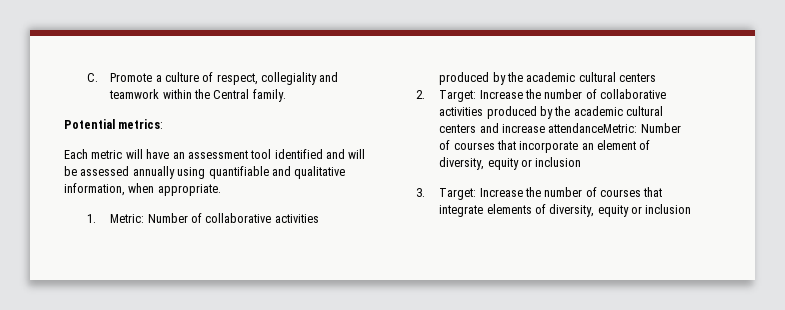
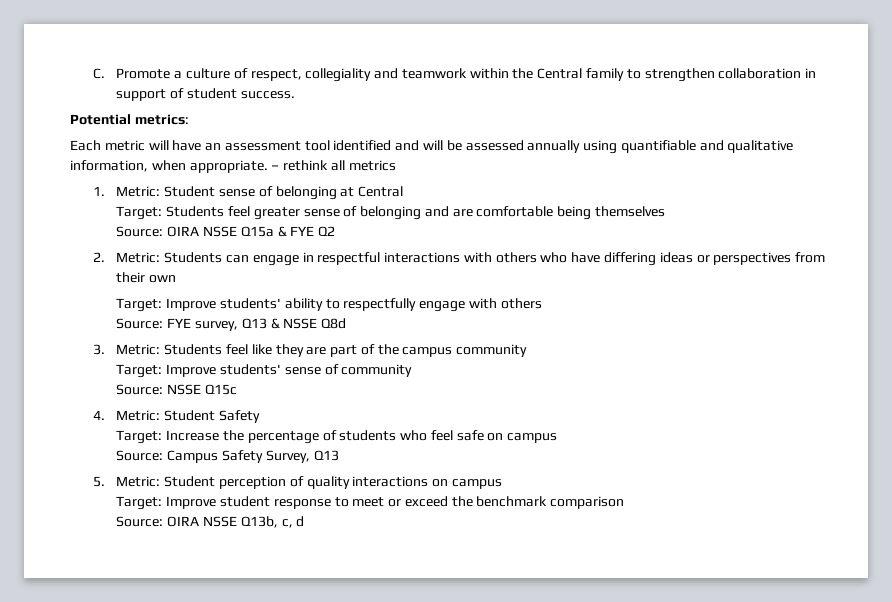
[252,89,286,102] family. -> [585,68,817,82] [116,88,295,101] family to strengthen collaboration in support of student success.
[87,213,319,223] [439,72,657,85] [416,89,667,102] [439,106,664,119] [439,123,681,133] [439,140,651,153] [439,157,582,170] [416,187,663,200] [439,204,692,217] // 1. Metric: Number of collaborative activities produced by the academic cultural centers // 2. Target: Increase the number of collaborative activities produced by the academic cultural centers and increase attendanceMetric: Number of courses that incorporate an element of diversity, equity or inclusion // 3. Target: Increase the number of courses that integrate elements of diversity, equity or inclusion -> [271,160,396,171] [93,186,404,200] [116,206,665,220] [116,226,336,237] [93,252,826,266] [116,272,177,283] [116,298,542,312] [116,318,347,331] [93,344,528,357] [116,364,413,378] [116,384,237,395] [93,410,260,423] [116,430,558,444] [116,450,339,463] [93,476,502,489] [116,496,625,510] [116,516,305,528] – rethink all metrics // 1. Metric: Student sense of belonging at Central // Target: Students feel greater sense of belonging and are comfortable being themselves // Source: OIRA NSSE Q15a & FYE Q2 // 2. Metric: Students can engage in respectful interactions with others who have differing ideas or perspectives from their own // Target: Improve students' ability to respectfully engage with others // Source: FYE survey, Q13 & NSSE Q8d // 3. Metric: Students feel like they are part of the campus community // Target: Improve students' sense of community // Source: NSSE Q15c // 4. Metric: Student Safety // Target: Increase the percentage of students who feel safe on campus // Source: Campus Safety Survey, Q13 // 5. Metric: Student perception of quality interactions on campus // Target: Improve student response to meet or exceed the benchmark comparison // Source: OIRA NSSE Q13b, c, d

